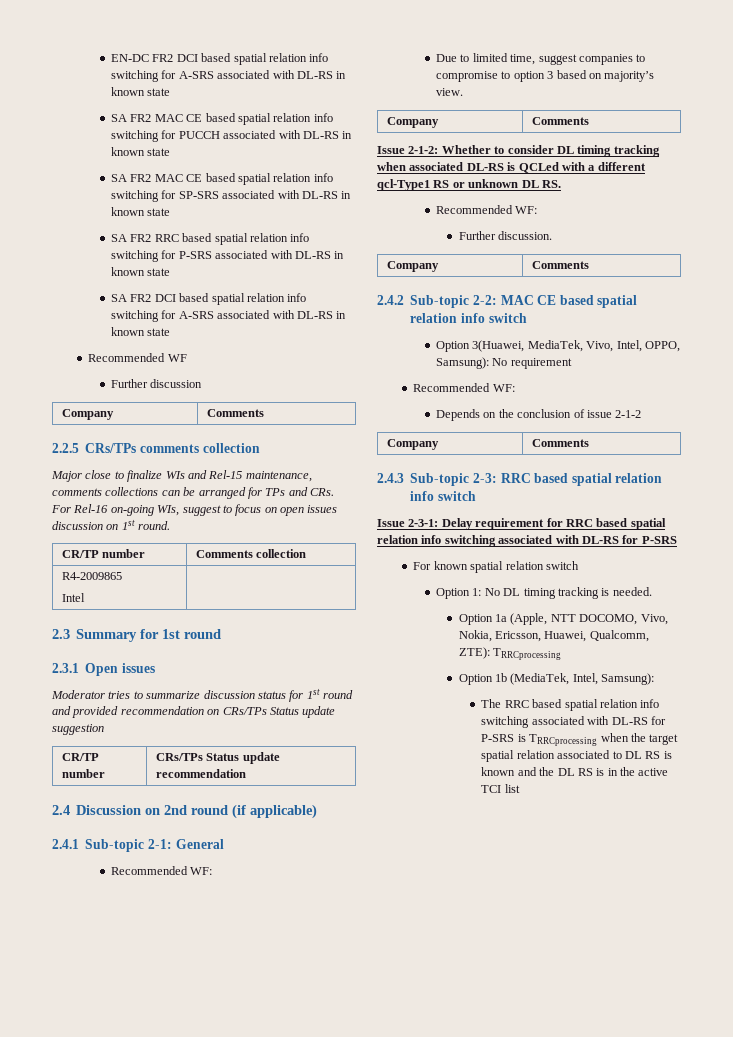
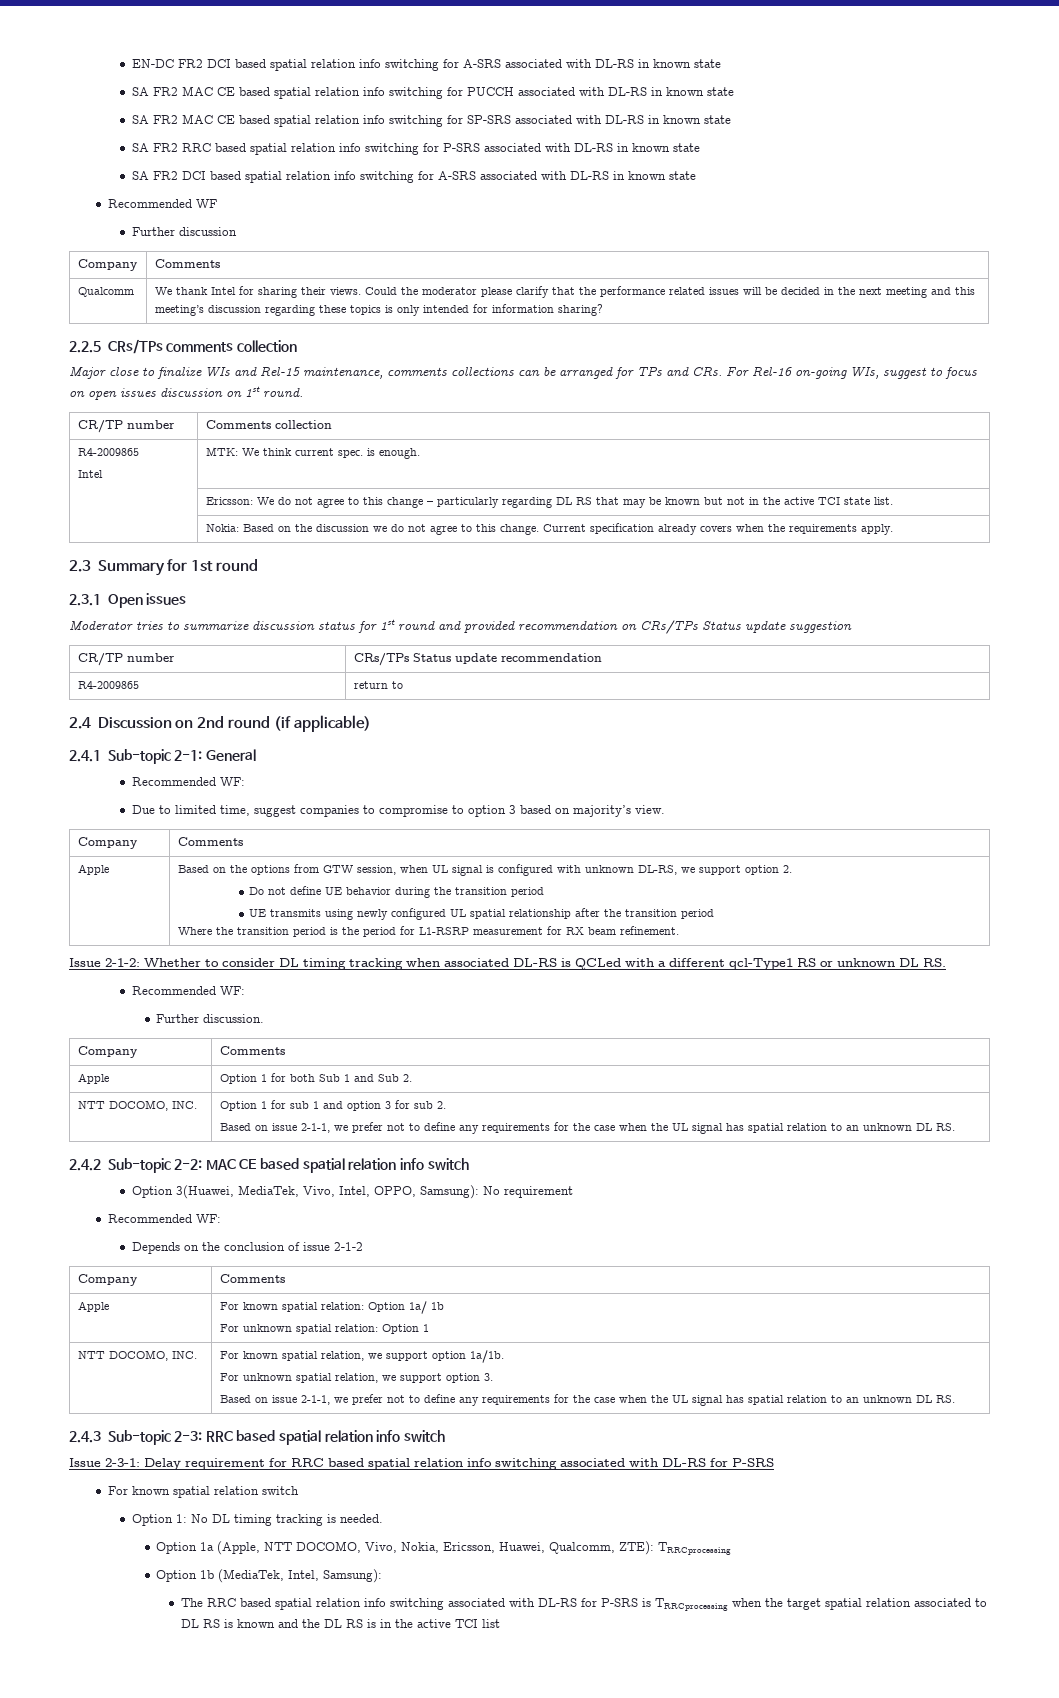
(264, 413) none -> [77,287,134,297] [154,286,975,298] [154,304,603,316] // Qualcomm | We thank Intel for sharing their views. Could the moderator please clarify that the performance related issues will be decided in the next meeting and this meeting’s discussion regarding these topics is only intended for information sharing?
(85, 597) none -> [205,447,420,459] [205,497,893,508] [205,523,893,535] MTK: We think current spec. is enough. // | Ericsson: We do not agree to this change – particularly regarding DL RS that may be known but not in the active TCI state list. // | Nokia: Based on the discussion we do not agree to this change. Current specification already covers when the requirements apply.
(246, 773) none -> [77,681,139,689] [353,681,403,689] // R4-2009865 | return to
(589, 121) none -> [77,864,109,875] [177,864,792,876] [249,886,545,898] [249,908,715,920] [177,926,679,937] // Apple | Based on the options from GTW session, when UL signal is configured with unknown DL-RS, we support option 2. // Do not define UE behavior during the transition period // UE transmits using newly configured UL spatial relationship after the transition period // Where the transition period is the period for L1-RSRP measurement for RX beam refinement.
(589, 265) none -> [77,1073,109,1084] [219,1073,412,1084] [77,1100,197,1111] [219,1100,446,1111] [219,1122,955,1134] // Apple | Option 1 for both Sub 1 and Sub 2. // NTT DOCOMO, INC. | Option 1 for sub 1 and option 3 for sub 2. // Based on issue 2-1-1, we prefer not to define any requirements for the case when the UL signal has spatial relation to an unknown DL RS.
(589, 443) none -> [77,1301,109,1312] [219,1301,444,1314] [219,1324,429,1334] [77,1350,197,1361] [219,1350,504,1363] [219,1373,493,1383] [219,1394,955,1406] // Apple | For known spatial relation: Option 1a/ 1b // For unknown spatial relation: Option 1 // NTT DOCOMO, INC. | For known spatial relation, we support option 1a/1b. // For unknown spatial relation, we support option 3. // Based on issue 2-1-1, we prefer not to define any requirements for the case when the UL signal has spatial relation to an unknown DL RS.

